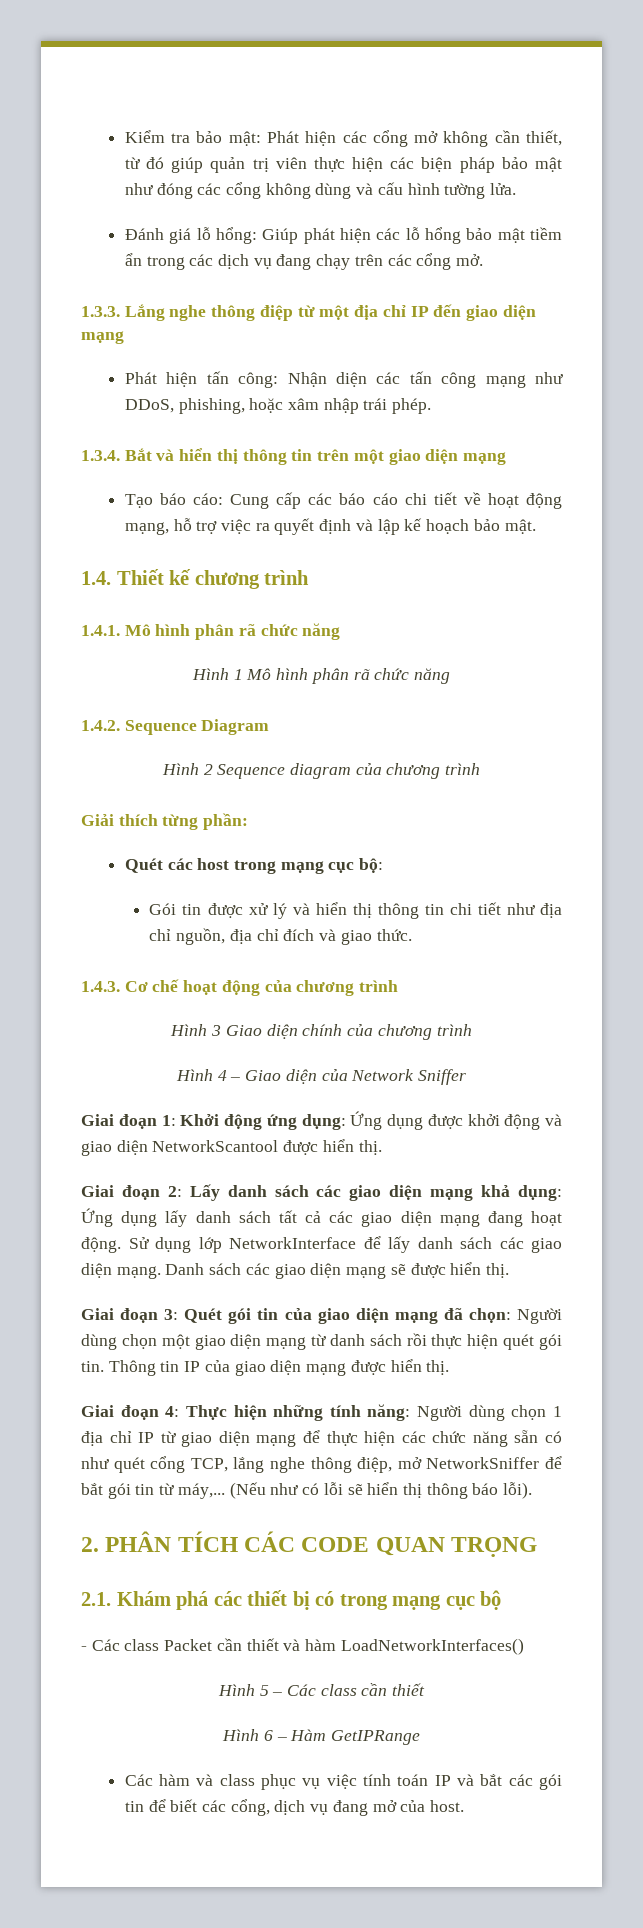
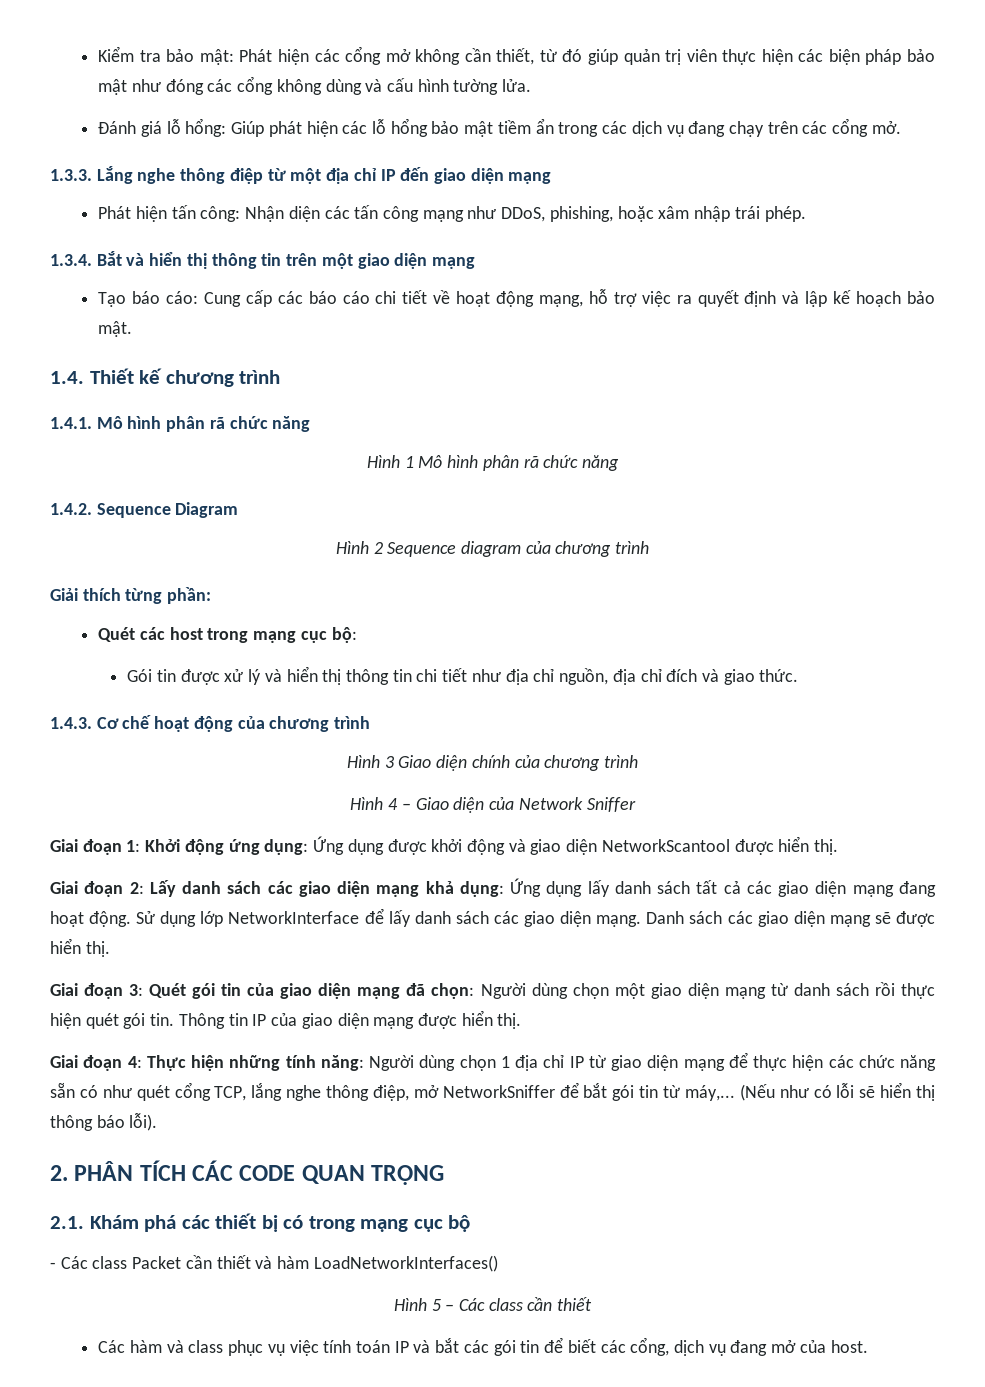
[222,1729,420,1745] // Hình 6 – Hàm GetIPRange -> (593, 1304) none

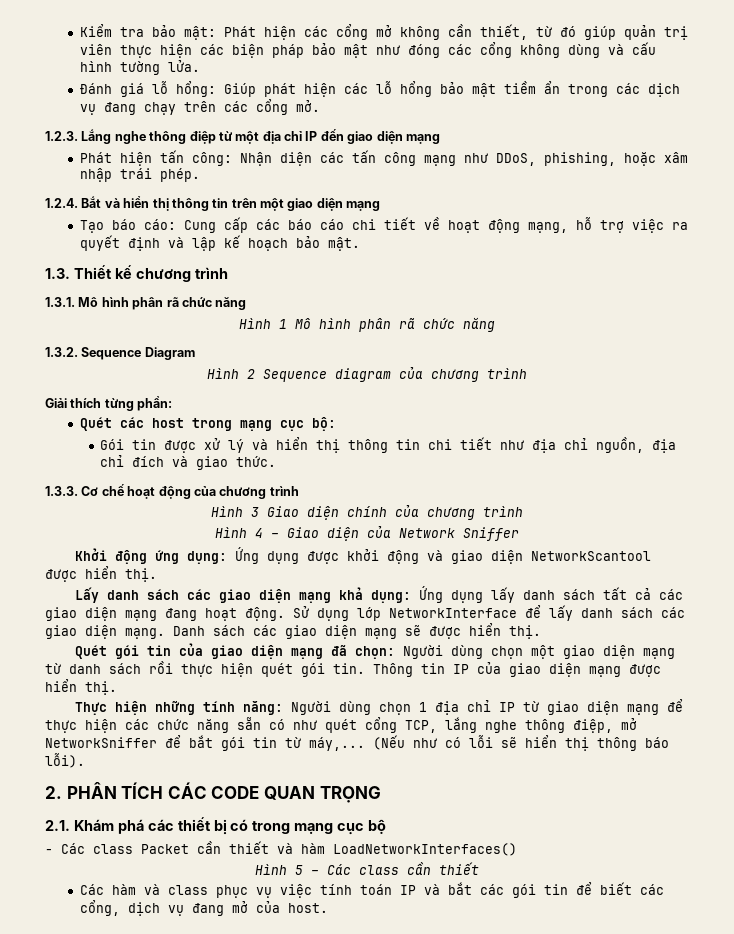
[50,169,92,181] 1.3.3. -> [45,131,78,141] 1.2.3.
[50,254,92,266] 1.3.4. -> [45,198,78,208] 1.2.4.
[50,371,84,384] 1.4. -> [45,268,70,279] 1.3.
[50,417,92,429] 1.4.1. -> [45,297,75,307] 1.3.1.
[50,503,92,515] 1.4.2. -> [45,347,78,357] 1.3.2.
[50,717,92,729] 1.4.3. -> [45,486,78,496] 1.3.3.
[50,839,141,855] Giai đoạn 1: -> (519, 534) none
[50,881,144,897] Giai đoạn 2: -> (157, 575) none
[50,983,144,999] Giai đoạn 3: -> (541, 632) none
[50,1055,142,1071] Giai đoạn 4: -> (117, 688) none

